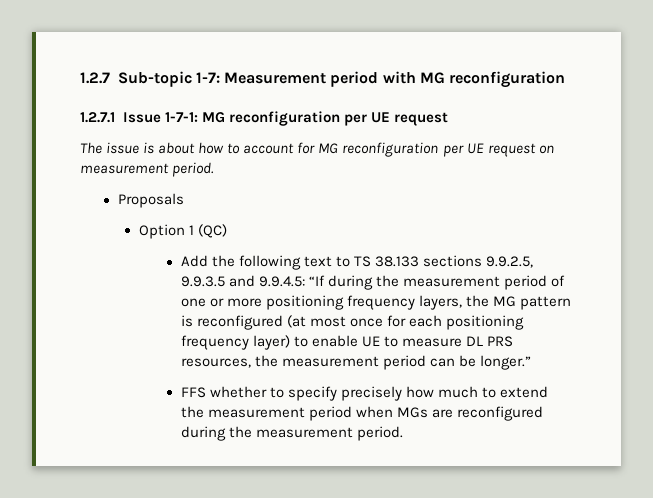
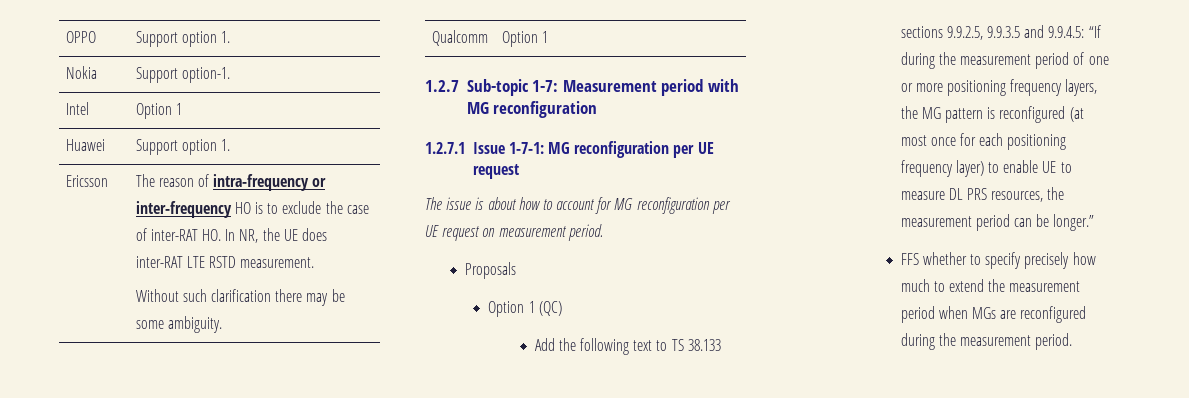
(80, 78) none -> [65,31,96,43] [135,31,231,47] [65,66,97,79] [135,67,230,83] [65,102,89,115] [135,103,182,119] [65,139,105,151] [135,139,231,155] [65,175,108,187] [135,174,327,191] [135,201,369,218] [135,228,327,243] [135,256,315,268] [135,289,345,306] [135,316,222,333] [431,30,488,46] [501,31,548,47] OPPO | Support option 1. // Nokia | Support option-1. // Intel | Option 1 // Huawei | Support option 1. // Ericsson | The reason of intra-frequency or inter-frequency HO is to exclude the case of inter-RAT HO. In NR, the UE does inter-RAT LTE RSTD measurement. // Without such clarification there may be some ambiguity. // Qualcomm | Option 1 //

